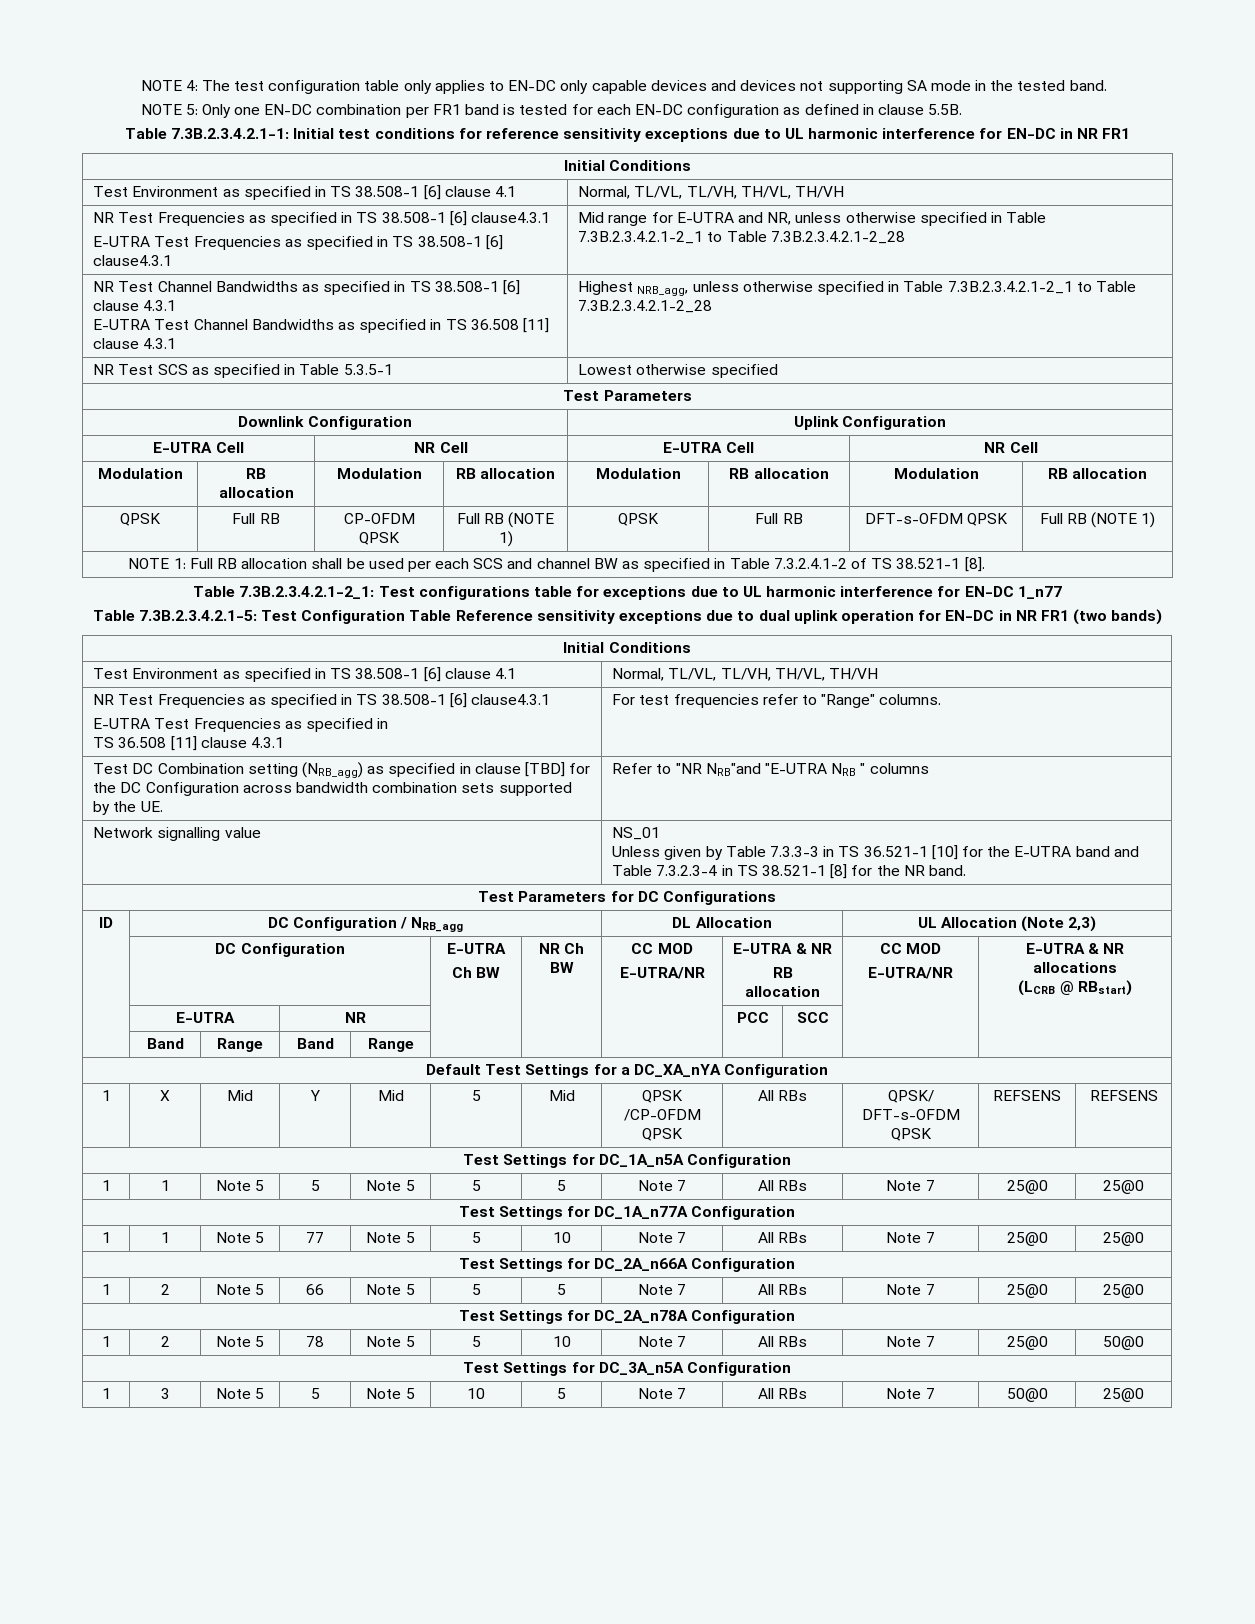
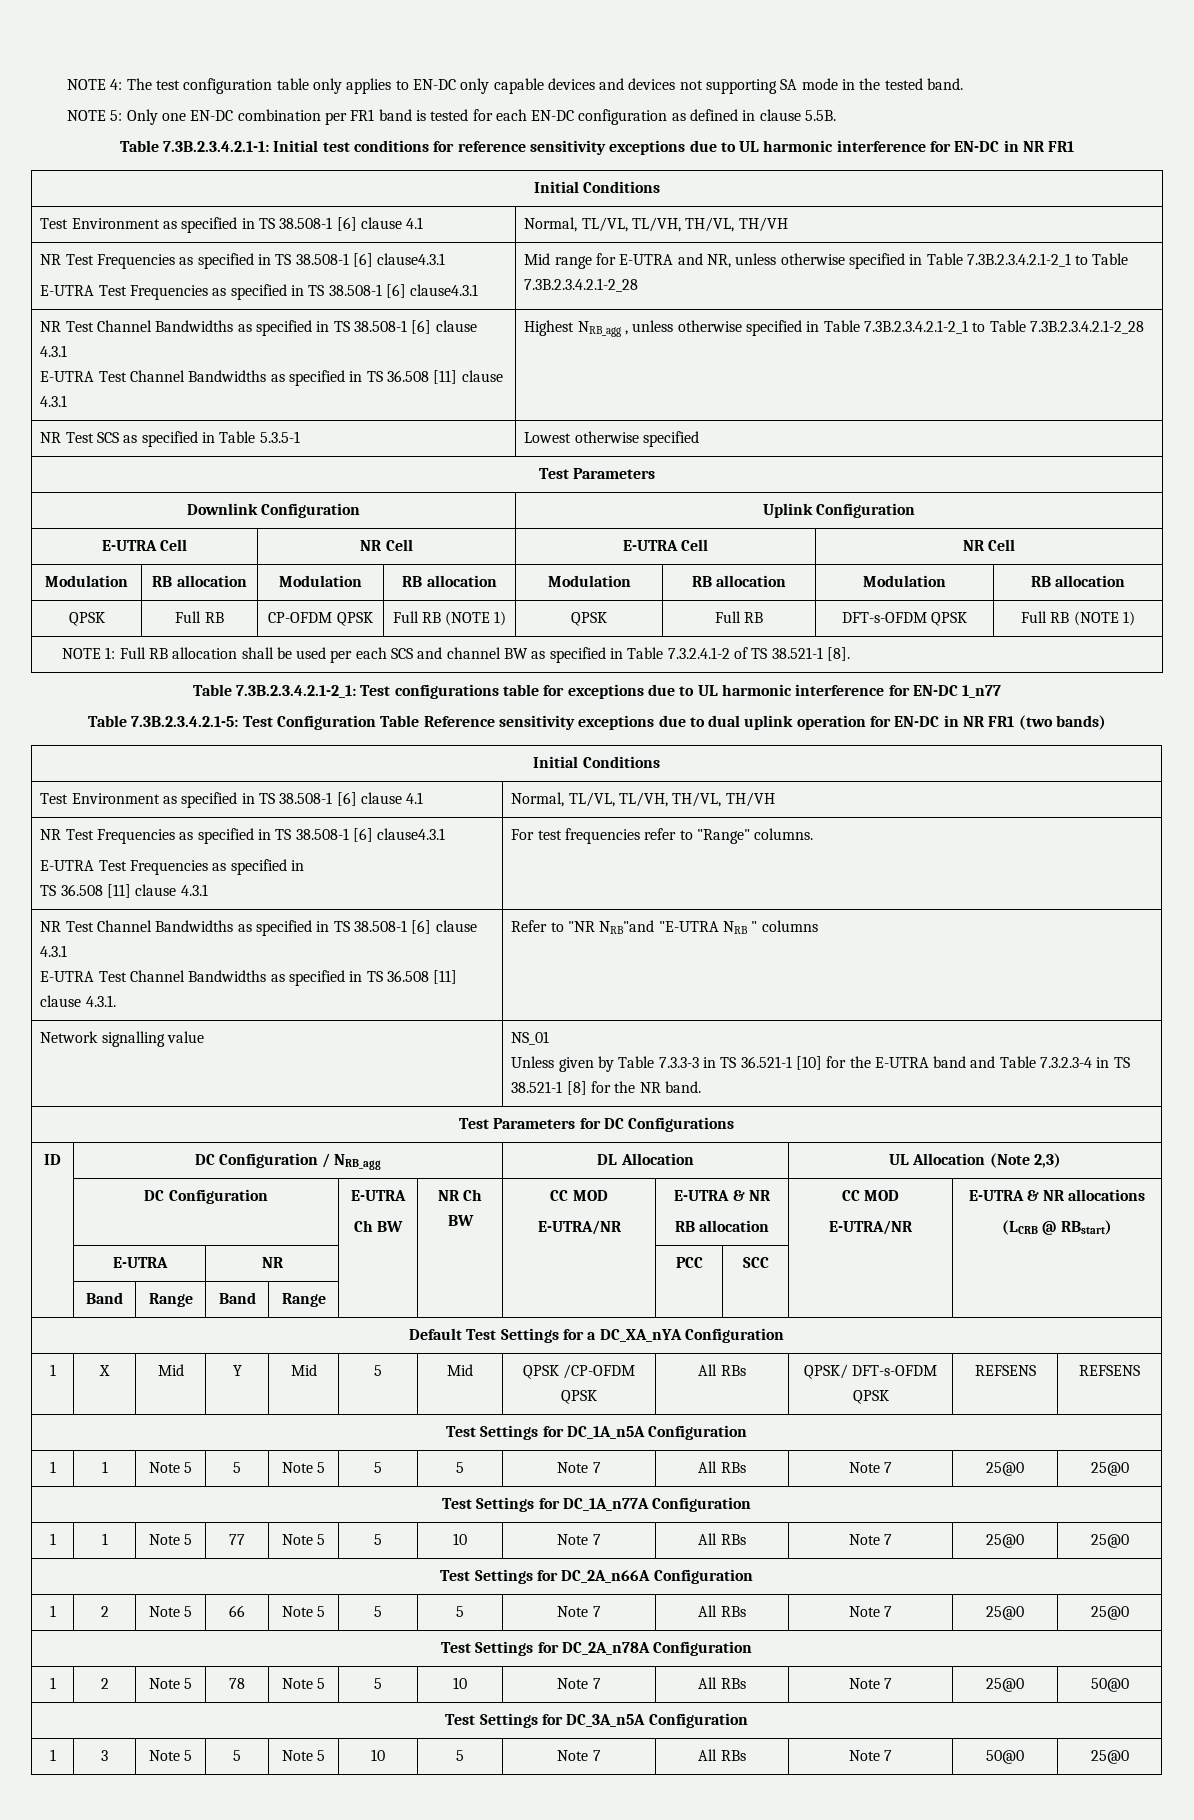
[637,286,689,296] NRB_agg, -> [577,321,628,337] NRB_agg ,
[93,762,591,778] [93,782,572,796] [93,801,163,815] Test DC Combination setting (NRB_agg) as specified in clause [TBD] for the DC Configuration across bandwidth combination sets supported by the UE. -> [40,920,477,936] [40,945,68,957] [40,970,458,986] [40,995,116,1007] NR Test Channel Bandwidths as specified in TS 38.508-1 [6] clause 4.3.1 // E-UTRA Test Channel Bandwidths as specified in TS 36.508 [11] clause 4.3.1.

